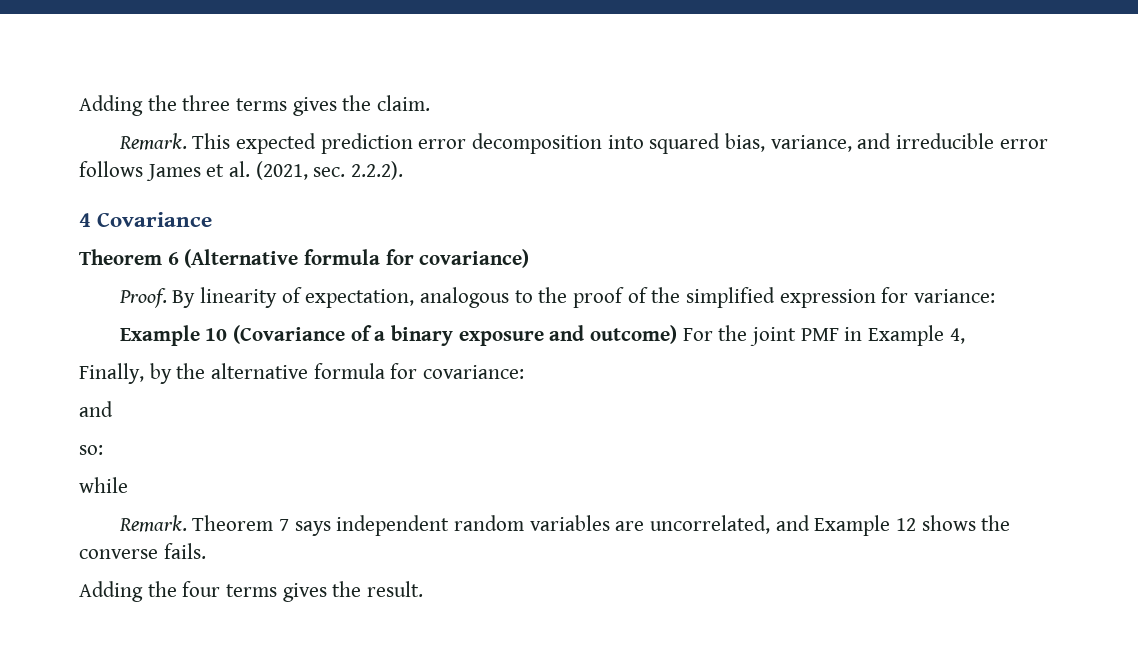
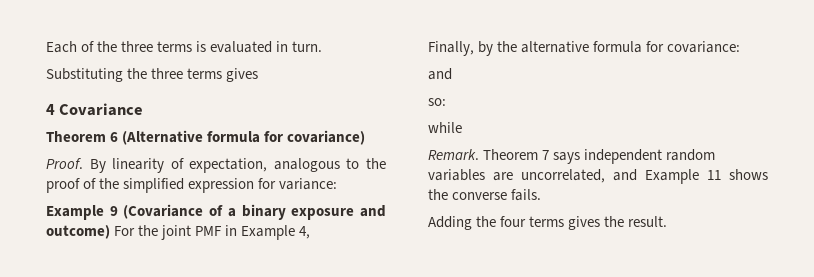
[79,95,431,116] [118,133,1048,154] [79,161,404,181] Adding the three terms gives the claim. // Remark. This expected prediction error decomposition into squared bias, variance, and irreducible error follows James et al. (2021, sec. 2.2.2). -> [46,41,323,53] [46,68,259,82] Each of the three terms is evaluated in turn. // Substituting the three terms gives
[205,328,228,341] 10 -> [109,206,118,216] 9
[896,518,917,531] 12 -> [707,170,721,180] 11

